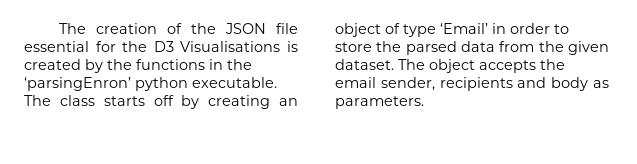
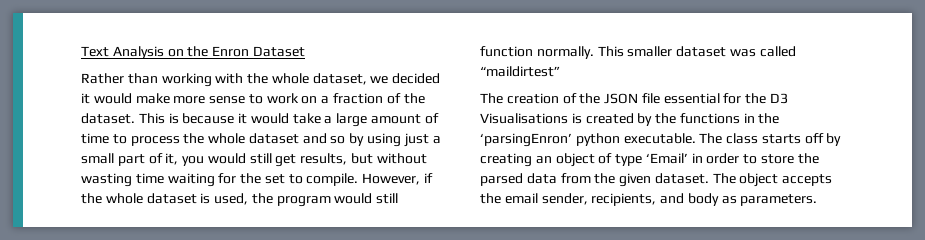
(59, 28) none -> [81,46,305,59] [81,73,441,87] [81,93,425,104] [81,113,439,127] [81,133,441,147] [81,153,427,167] [81,173,434,187] [81,193,399,207] [480,46,796,59] [480,66,560,77] Text Analysis on the Enron Dataset // Rather than working with the whole dataset, we decided it would make more sense to work on a fraction of the dataset. This is because it would take a large amount of time to process the whole dataset and so by using just a small part of it, you would still get results, but without wasting time waiting for the set to compile. However, if the whole dataset is used, the program would still function normally. This smaller dataset was called “maildirtest” //
[439,77,513,91] recipients -> [591,193,657,206] recipients,

